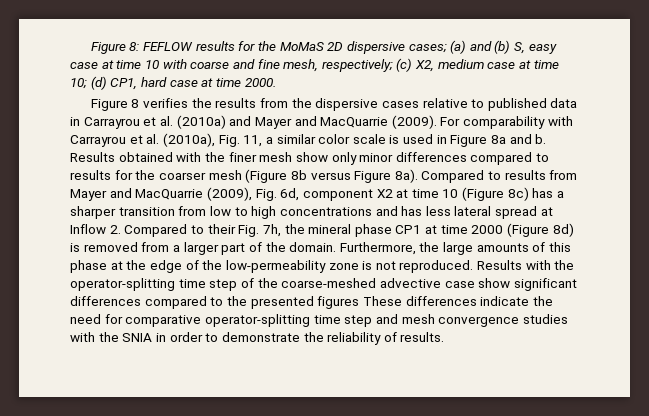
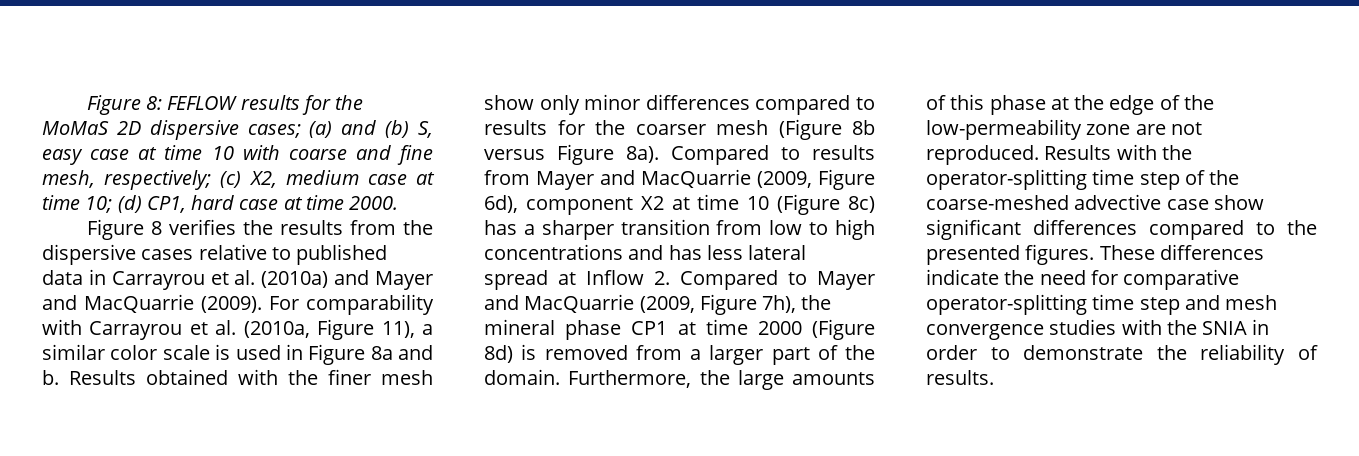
[162,133,263,147] (2010a), Fig. 11, -> [243,319,415,340] (2010a, Figure 11),
[206,187,300,201] (2009), Fig. 6d, -> [757,169,875,190] [484,195,518,213] (2009, Figure 6d),
[207,224,281,237] their Fig. 7h, -> [817,271,875,290] [484,294,797,315] Mayer and MacQuarrie (2009, Figure 7h),
[362,261,373,270] is -> [1135,124,1166,135] are
[317,296,360,309] figures -> [1025,244,1095,265] figures.

